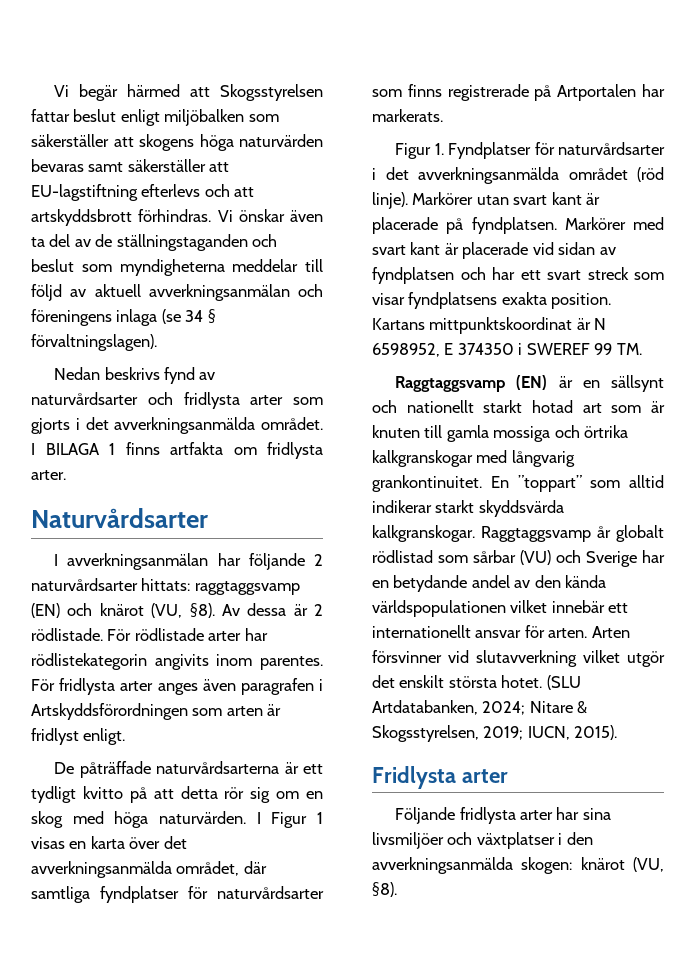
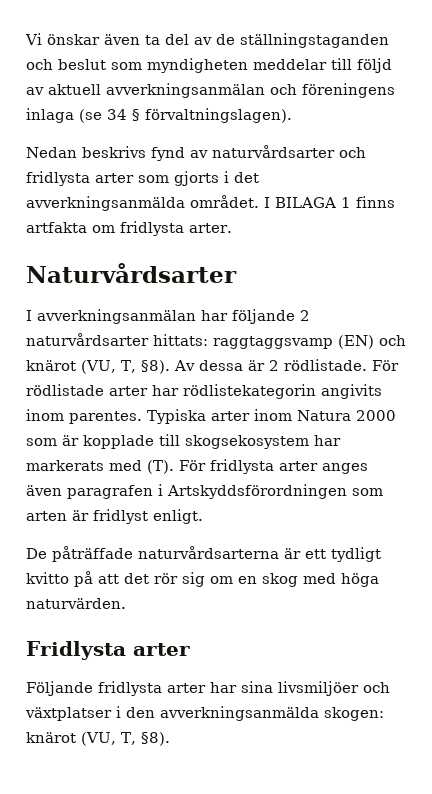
[54,84,323,101] [31,109,279,126] [31,134,323,151] [31,159,230,172] [31,184,255,201] [31,209,233,226] Vi begär härmed att Skogsstyrelsen fattar beslut enligt miljöbalken som säkerställer att skogens höga naturvärden bevaras samt säkerställer att EU-lagstiftning efterlevs och att artskyddsbrott förhindras. Vi -> [25,33,42,45] Vi
[119,259,225,276] myndigheterna -> [147,58,248,73] myndigheten
(183, 610) none -> [120,360,136,373] T,
(323, 663) none -> [147,409,396,424] [26,434,341,449] [26,460,174,474] Typiska arter inom Natura 2000 som är kopplade till skogsekosystem har markerats med (T).
[180,786,218,799] detta -> [124,573,149,584] det
[256,812,323,828] [31,836,187,849] [31,861,267,878] [31,886,324,903] [372,84,665,101] [372,109,443,122] [395,142,665,159] [372,167,664,184] [372,192,601,209] [372,217,664,234] [372,242,616,259] [372,267,664,284] [372,292,612,309] [372,317,607,334] [372,343,642,357] [395,375,664,392] [372,400,665,413] [372,425,629,442] [372,450,575,467] [372,475,664,492] [372,500,564,517] [372,525,664,542] [372,550,665,567] [372,575,607,592] [372,600,629,617] [372,625,630,638] [372,650,665,667] [372,675,581,690] [372,700,588,715] [372,725,618,742] I Figur 1 visas en karta över det avverkningsanmälda området, där samtliga fyndplatser för naturvårdsarter som finns registrerade på Artportalen har markerats. // Figur 1. Fyndplatser för naturvårdsarter i det avverkningsanmälda området (röd linje). Markörer utan svart kant är placerade på fyndplatsen. Markörer med svart kant är placerade vid sidan av fyndplatsen och har ett svart streck som visar fyndplatsens exakta position. Kartans mittpunktskoordinat är N 6598952, E 374350 i SWEREF 99 TM. // Raggtaggsvamp (EN) är en sällsynt och nationellt starkt hotad art som är knuten till gamla mossiga och örtrika kalkgranskogar med långvarig grankontinuitet. En ”toppart” som alltid indikerar starkt skyddsvärda kalkgranskogar. Raggtaggsvamp år globalt rödlistad som sårbar (VU) och Sverige har en betydande andel av den kända världspopulationen vilket innebär ett internationellt ansvar för arten. Arten försvinner vid slutavverkning vilket utgör det enskilt största hotet. (SLU Artdatabanken, 2024; Nitare & Skogsstyrelsen, 2019; IUCN, 2015). -> (126, 603) none
(664, 864) none -> [120,732,136,745] T,

